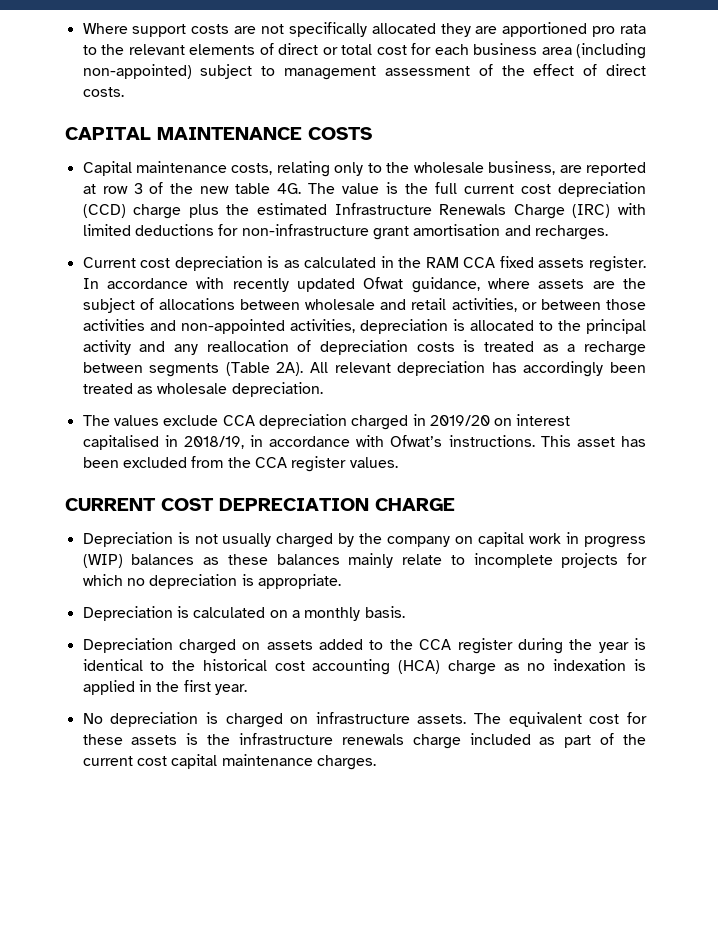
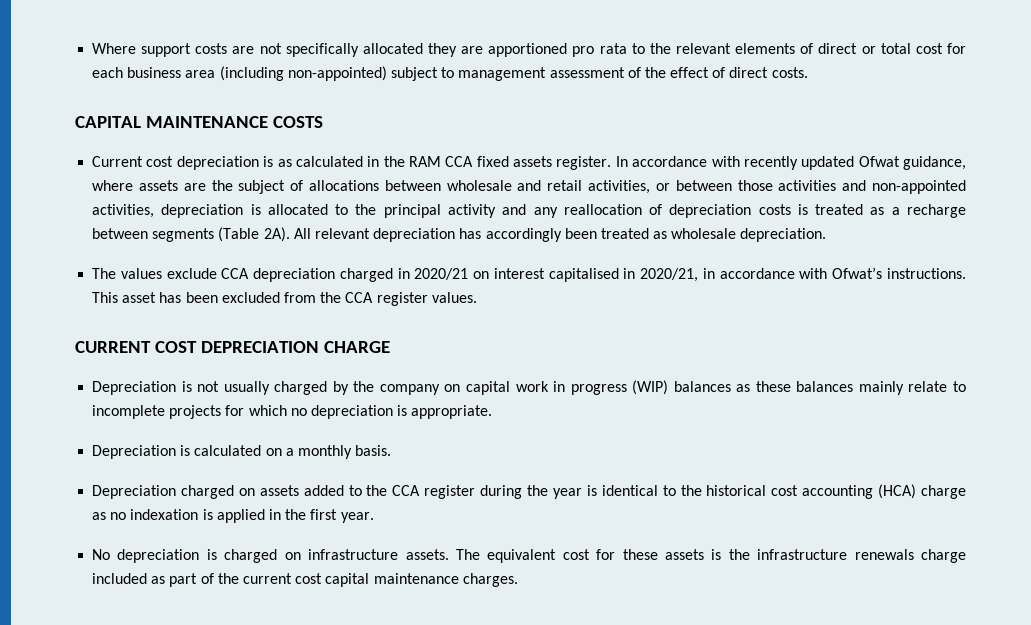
[82,161,646,177] [82,182,646,197] [82,203,647,219] [82,224,608,240] // Capital maintenance costs, relating only to the wholesale business, are reported at row 3 of the new table 4G. The value is the full current cost depreciation (CCD) charge plus the estimated Infrastructure Renewals Charge (IRC) with limited deductions for non-infrastructure grant amortisation and recharges. -> (324, 122) none
[429,415,490,426] 2019/20 -> [414,268,469,280] 2020/21
[183,436,244,449] 2018/19, -> [640,268,699,282] 2020/21,

